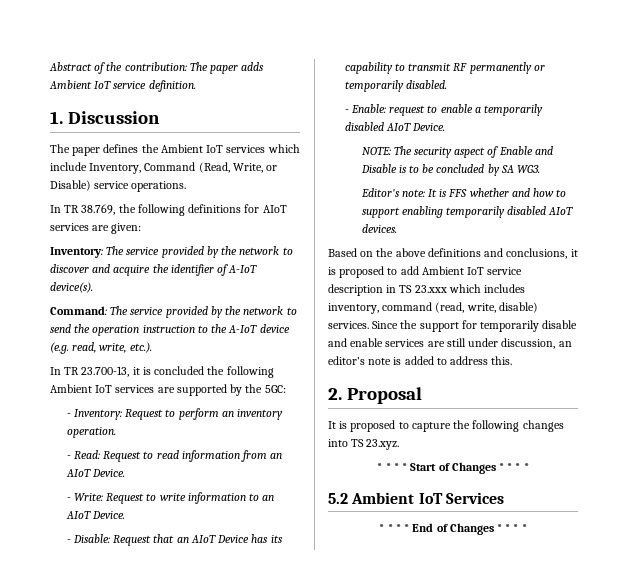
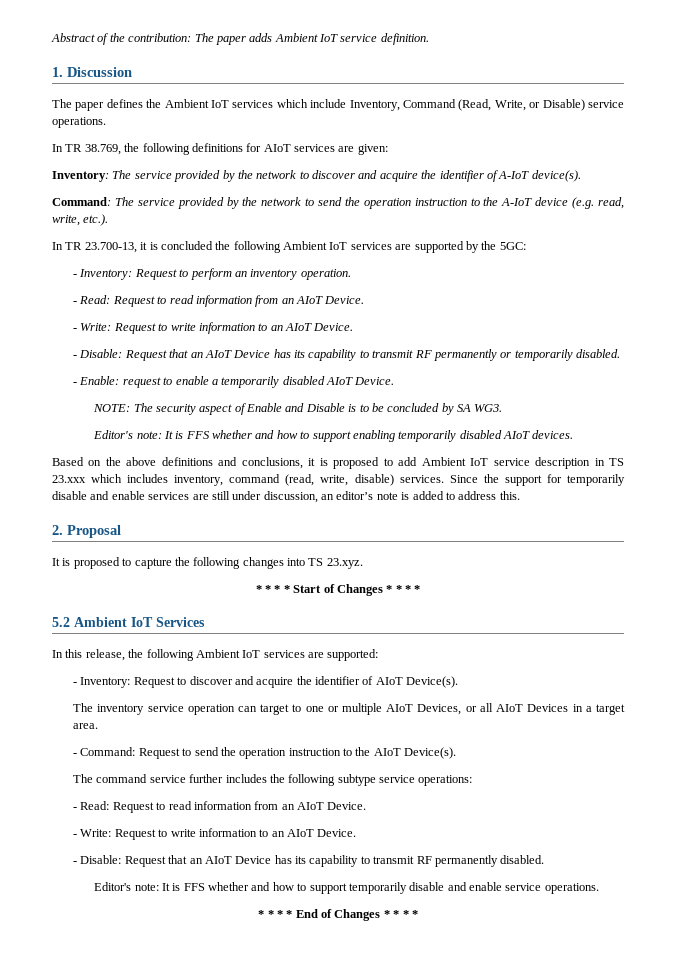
(504, 498) none -> [52,649,379,661] [73,676,459,688] [73,703,625,715] [73,723,99,729] [73,747,457,759] [73,774,473,786] [73,801,367,813] [73,828,357,840] [73,855,545,867] [94,882,599,894] // In this release, the following Ambient IoT services are supported: // - Inventory: Request to discover and acquire the identifier of AIoT Device(s). // The inventory service operation can target to one or multiple AIoT Devices, or all AIoT Devices in a target area. // - Command: Request to send the operation instruction to the AIoT Device(s). // The command service further includes the following subtype service operations: // - Read: Request to read information from an AIoT Device. // - Write: Request to write information to an AIoT Device. // - Disable: Request that an AIoT Device has its capability to transmit RF permanently disabled. // Editor's note: It is FFS whether and how to support temporarily disable and enable service operations.

